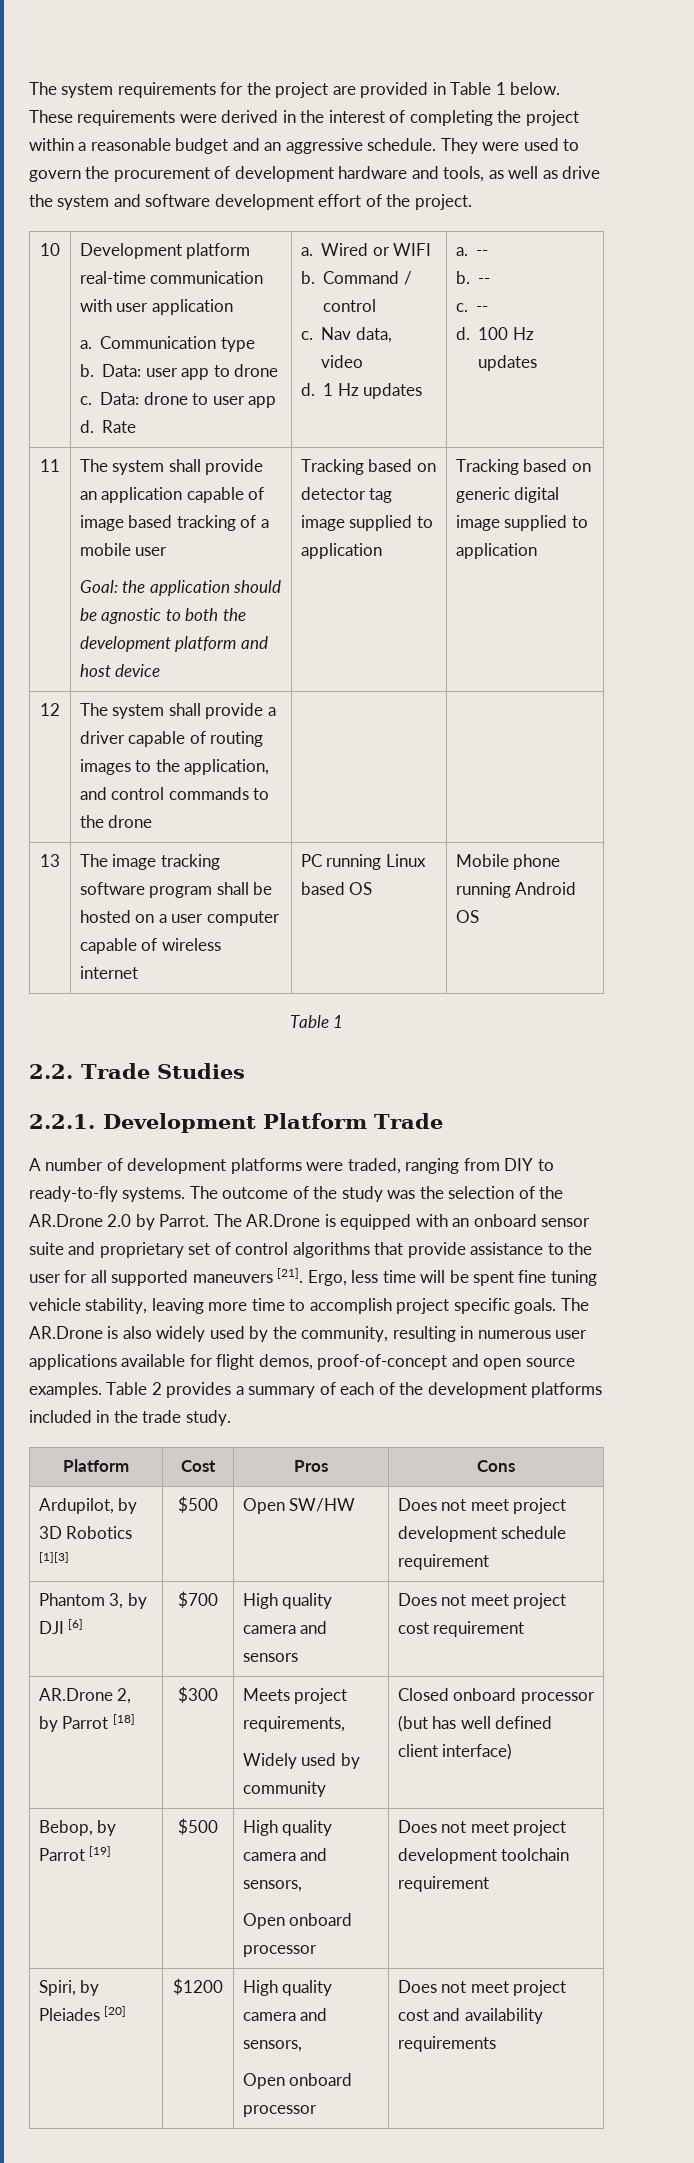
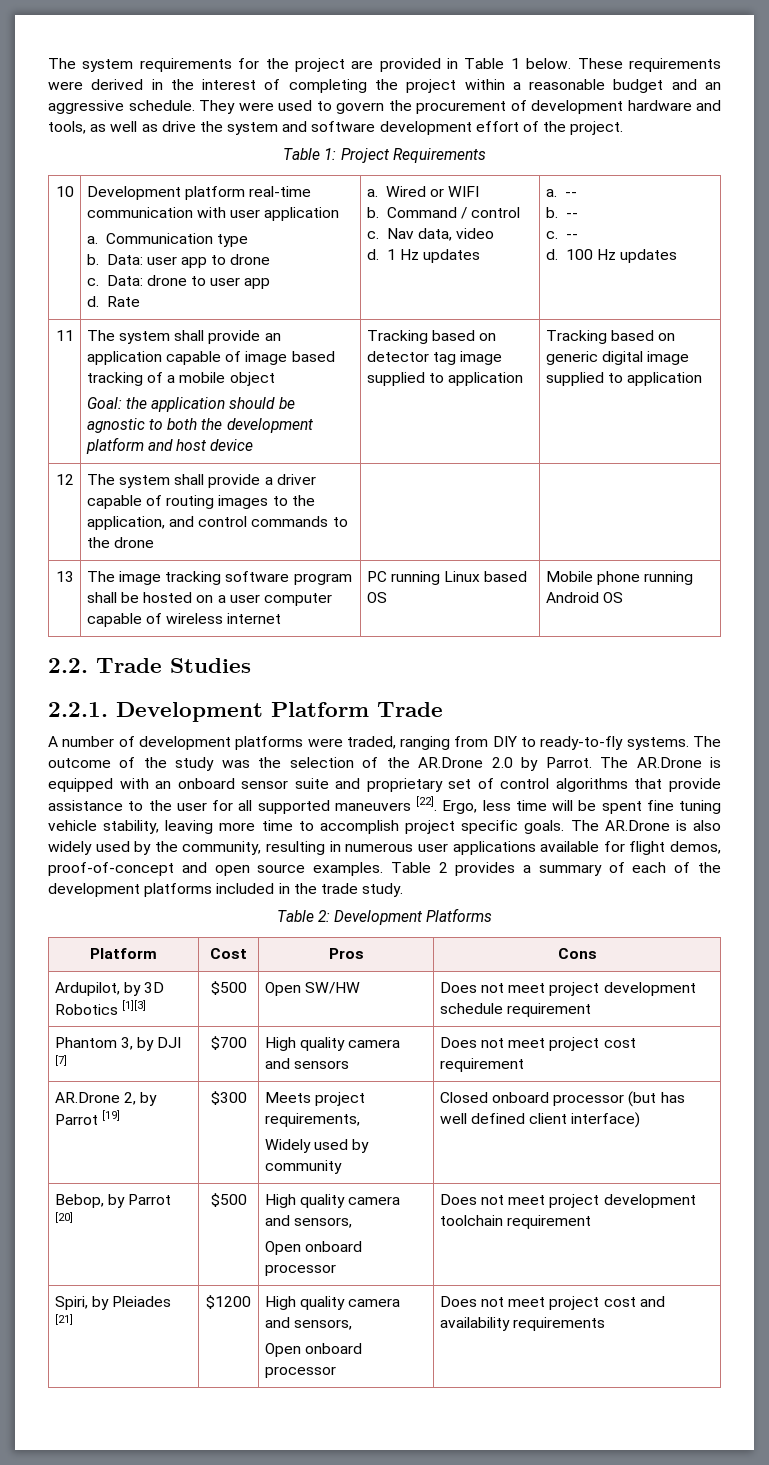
(472, 202) none -> [283,148,486,163] // Table 1: Project Requirements
[135,547,168,556] user -> [229,372,275,386] object
[289,1015,344,1028] // Table 1 -> (624, 597) none
[277,1268,304,1283] [21]. -> [416,796,437,811] [22].
(231, 1418) none -> [276,908,493,925] // Table 2: Development Platforms
[68,1619,84,1630] [6] -> [54,1055,67,1066] [7]
[112,1714,135,1725] [18] -> [102,1110,121,1121] [19]
[89,1846,112,1857] [19] -> [54,1212,73,1223] [20]
[104,2006,127,2017] [20] -> [54,1314,73,1325] [21]

